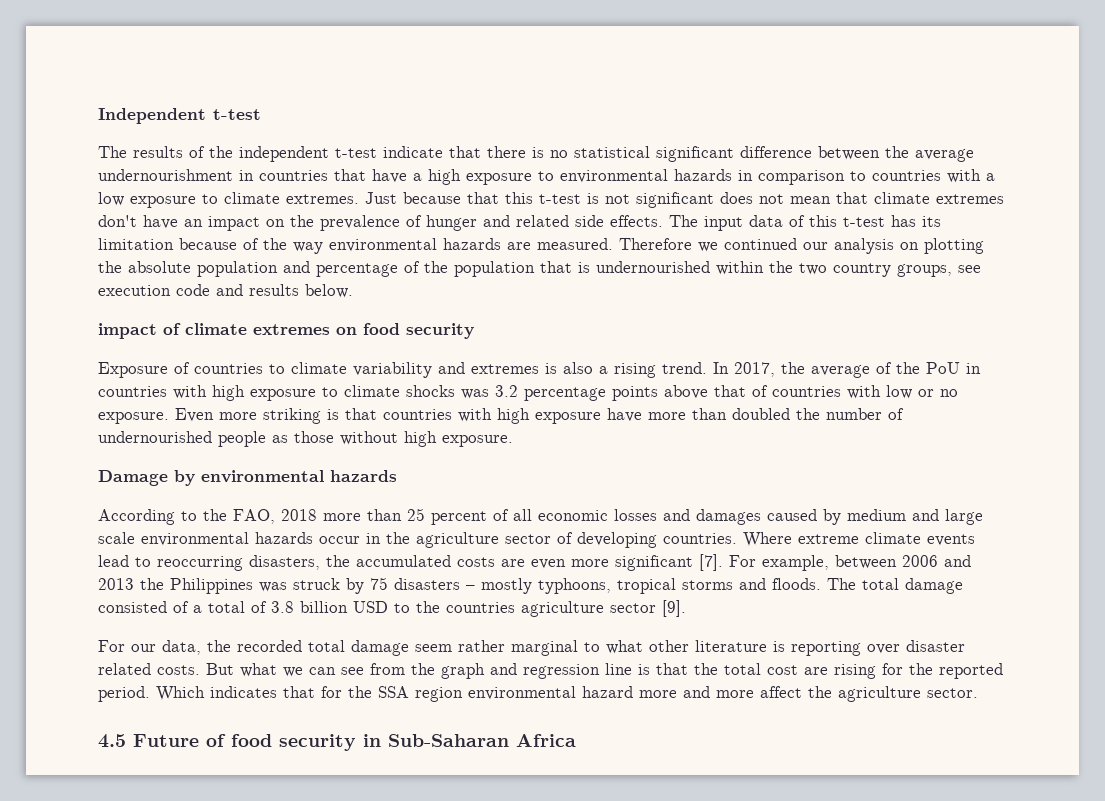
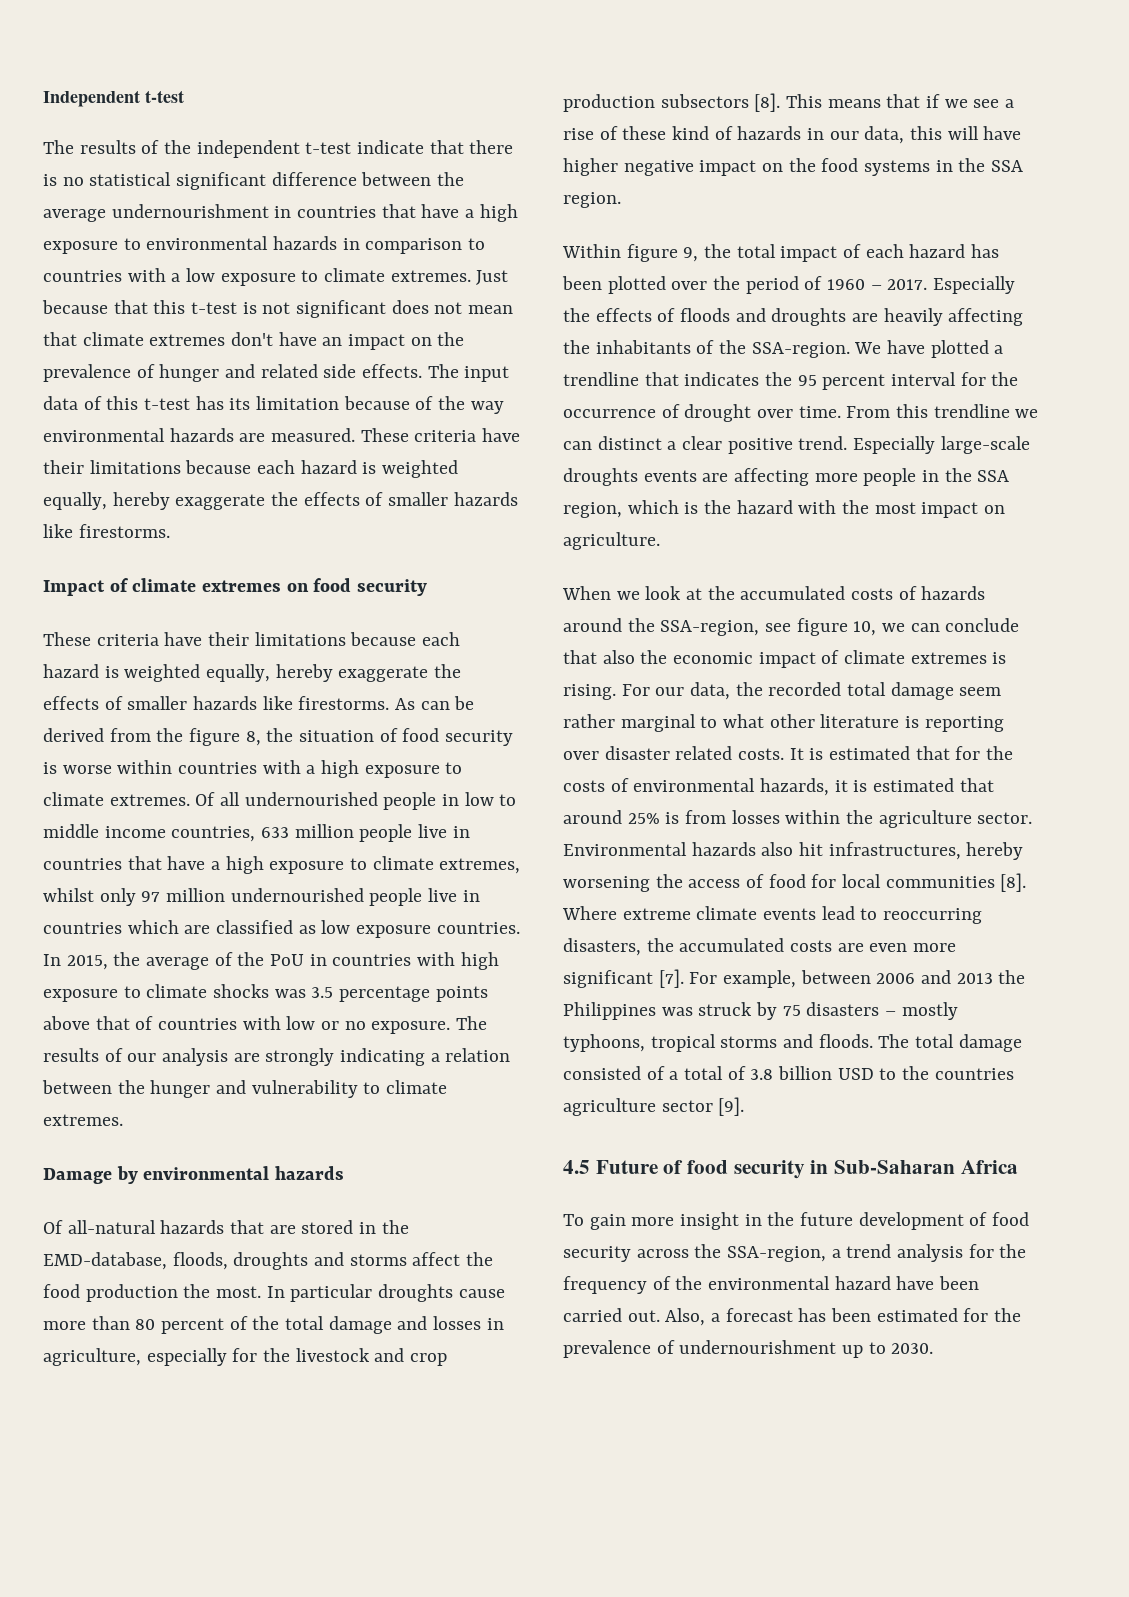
[619,238,984,254] [98,261,981,277] [98,284,353,298] [98,323,157,339] Therefore we continued our analysis on plotting the absolute population and percentage of the population that is undernourished within the two country groups, see execution code and results below. // impact -> [360,428,521,442] [43,460,459,478] [43,492,518,510] [43,524,170,538] [43,580,105,596] These criteria have their limitations because each hazard is weighted equally, hereby exaggerate the effects of smaller hazards like firestorms. // Impact
[98,362,775,378] Exposure of countries to climate variability and extremes is also a rising trend. In 2017, -> [43,632,461,646] [43,664,462,682] [43,696,475,710] [43,728,514,746] [43,760,463,778] [43,792,517,810] [43,824,470,842] [43,856,521,874] [43,888,480,906] [43,920,520,938] [43,954,108,970] These criteria have their limitations because each hazard is weighted equally, hereby exaggerate the effects of smaller hazards like firestorms. As can be derived from the figure 8, the situation of food security is worse within countries with a high exposure to climate extremes. Of all undernourished people in low to middle income countries, 633 million people live in countries that have a high exposure to climate extremes, whilst only 97 million undernourished people live in countries which are classified as low exposure countries. In 2015,
[495,385,518,397] 3.2 -> [311,987,334,998] 3.5
[175,408,904,424] [98,431,513,447] [98,470,397,486] [98,508,425,525] Even more striking is that countries with high exposure have more than doubled the number of undernourished people as those without high exposure. // Damage by environmental hazards // According to the FAO, 2018 more than 25 -> [456,1016,488,1030] [43,1048,511,1066] [42,1080,448,1098] [43,1114,123,1126] [43,1166,345,1184] [43,1220,409,1234] [43,1252,494,1270] [43,1284,505,1302] [43,1316,156,1330] The results of our analysis are strongly indicating a relation between the hunger and vulnerability to climate extremes. // Damage by environmental hazards // Of all-natural hazards that are stored in the EMD-database, floods, droughts and storms affect the food production the most. In particular droughts cause more than 80
[513,509,983,525] [98,532,737,548] all economic losses and damages caused by medium and large scale environmental hazards occur in the agriculture sector of developing countries. -> [252,1316,504,1334] [43,1348,448,1366] [563,93,1015,112] [563,126,1022,144] [563,158,1024,176] [563,192,621,208] [562,244,1000,262] [562,276,1016,294] [563,308,1024,326] [563,340,1004,358] [563,372,1019,390] [563,404,1039,422] [563,436,1030,454] [563,468,1010,486] [563,500,1006,518] [563,532,660,550] [562,586,986,600] [563,618,1020,636] [563,650,1007,668] [563,682,1002,700] [563,714,1004,732] [563,746,1014,760] [563,778,994,796] [563,810,1033,828] [563,842,1024,860] [563,873,1027,892] the total damage and losses in agriculture, especially for the livestock and crop production subsectors [8]. This means that if we see a rise of these kind of hazards in our data, this will have higher negative impact on the food systems in the SSA region. // Within figure 9, the total impact of each hazard has been plotted over the period of 1960 – 2017. Especially the effects of floods and droughts are heavily affecting the inhabitants of the SSA-region. We have plotted a trendline that indicates the 95 percent interval for the occurrence of drought over time. From this trendline we can distinct a clear positive trend. Especially large-scale droughts events are affecting more people in the SSA region, which is the hazard with the most impact on agriculture. // When we look at the accumulated costs of hazards around the SSA-region, see figure 10, we can conclude that also the economic impact of climate extremes is rising. For our data, the recorded total damage seem rather marginal to what other literature is reporting over disaster related costs. It is estimated that for the costs of environmental hazards, it is estimated that around 25% is from losses within the agriculture sector. Environmental hazards also hit infrastructures, hereby worsening the access of food for local communities [8].
[98,640,965,656] [98,663,1003,679] [98,686,978,702] // For our data, the recorded total damage seem rather marginal to what other literature is reporting over disaster related costs. But what we can see from the graph and regression line is that the total cost are rising for the reported period. Which indicates that for the SSA region environmental hazard more and more affect the agriculture sector. -> (745, 1106) none
(576, 740) none -> [563,1212,1030,1230] [563,1244,1027,1262] [563,1276,980,1294] [563,1308,1022,1326] [563,1340,934,1358] // To gain more insight in the future development of food security across the SSA-region, a trend analysis for the frequency of the environmental hazard have been carried out. Also, a forecast has been estimated for the prevalence of undernourishment up to 2030.

